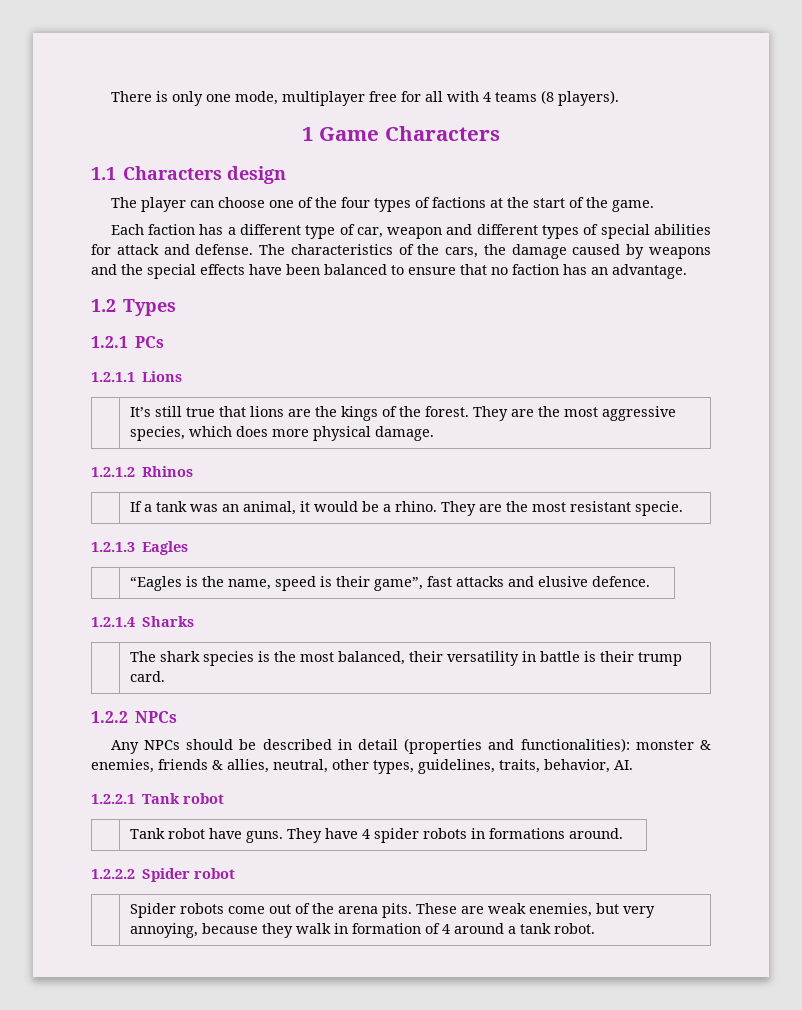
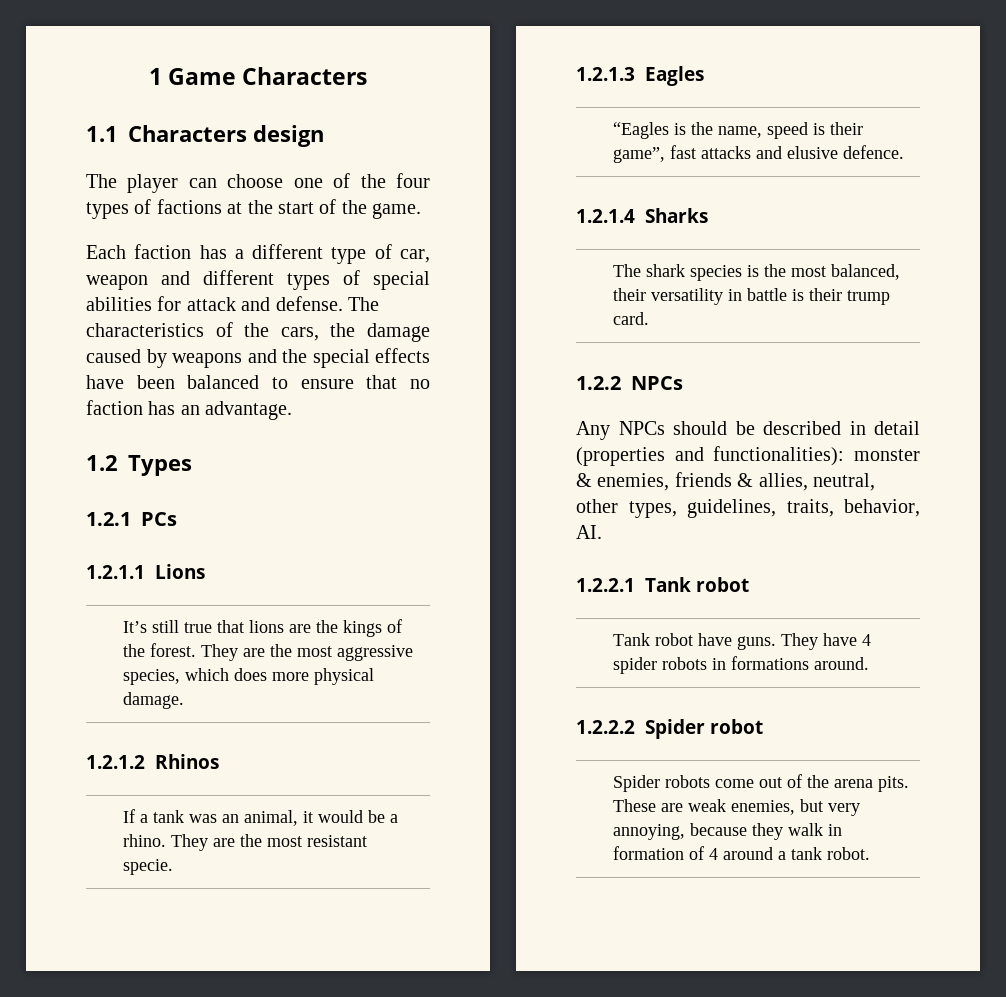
[110,90,619,106] There is only one mode, multiplayer free for all with 4 teams (8 players). // -> (148, 76) none

